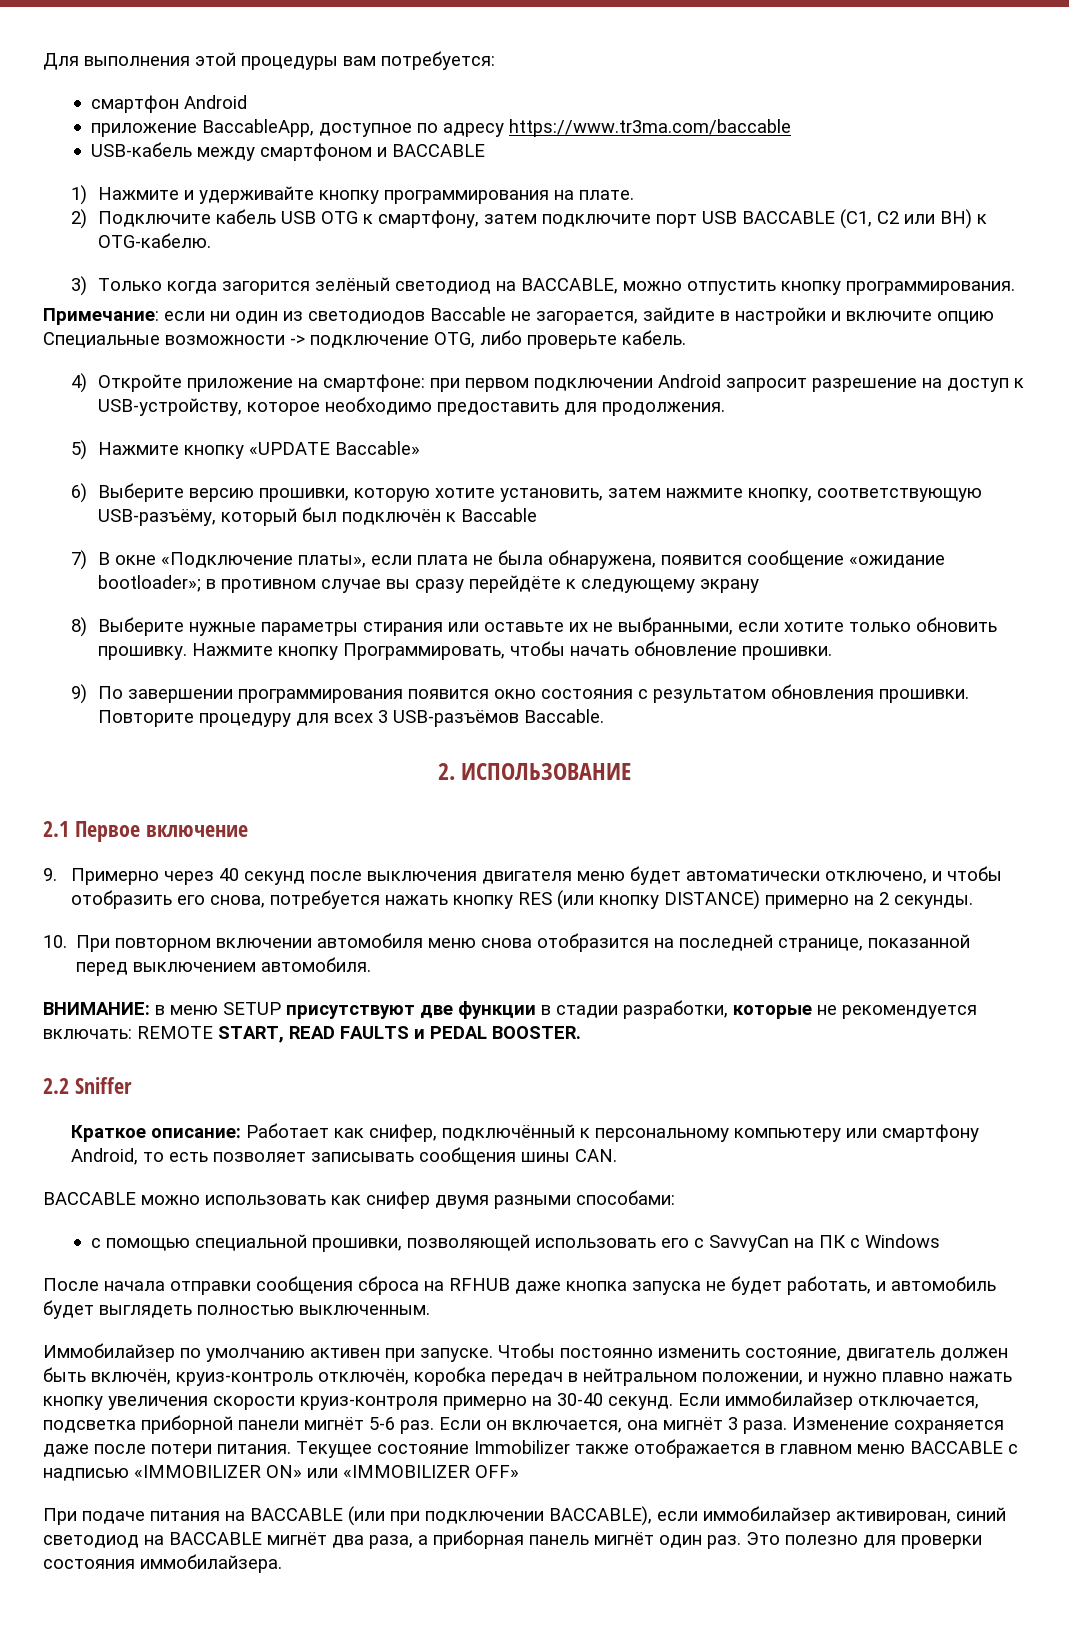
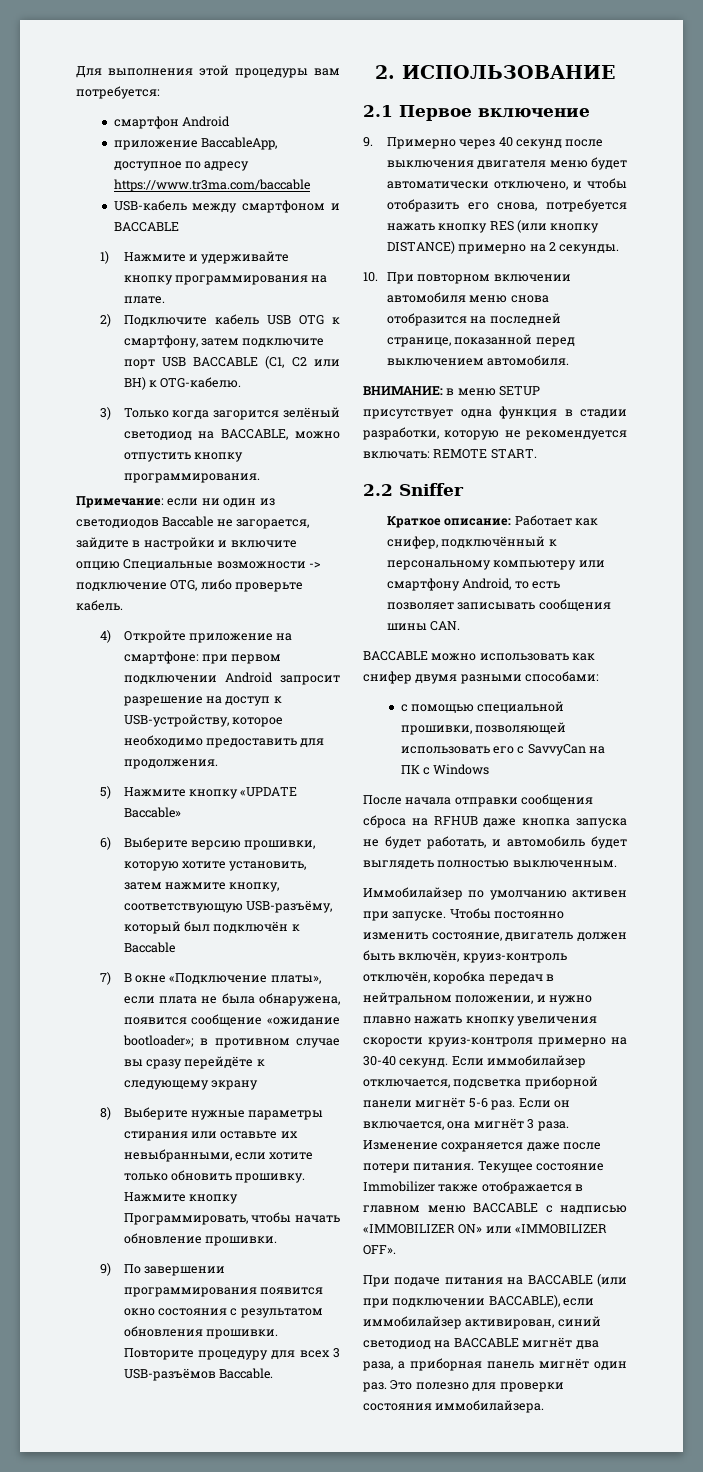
[593,617,734,636] не выбранными, -> [123,1149,232,1162] невыбранными,
[286,1001,536,1019] присутствуют две функции -> [363,406,557,419] присутствует одна функция
[733,1005,812,1019] которые -> [444,430,500,440] которую
[218,1026,581,1043] START, READ FAULTS и PEDAL BOOSTER. -> [490,449,537,459] START.
[475,1465,519,1478] OFF» -> [363,1245,396,1255] OFF».

